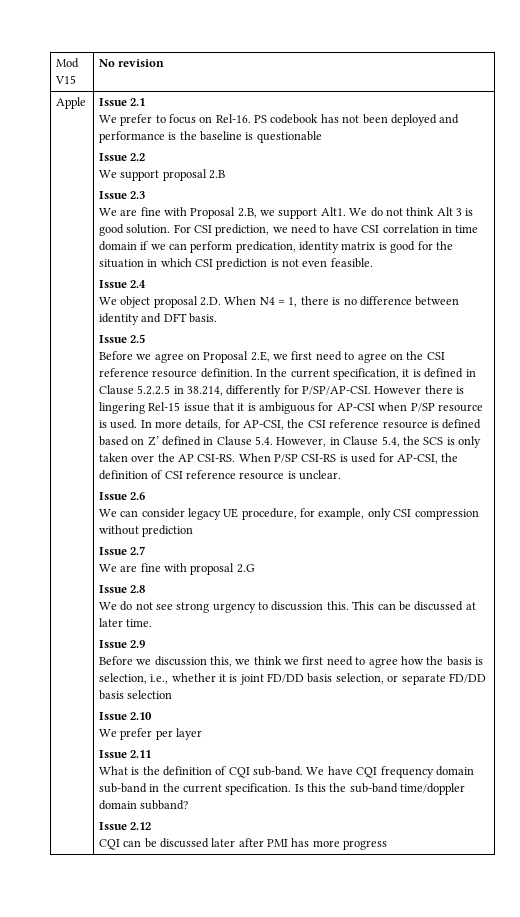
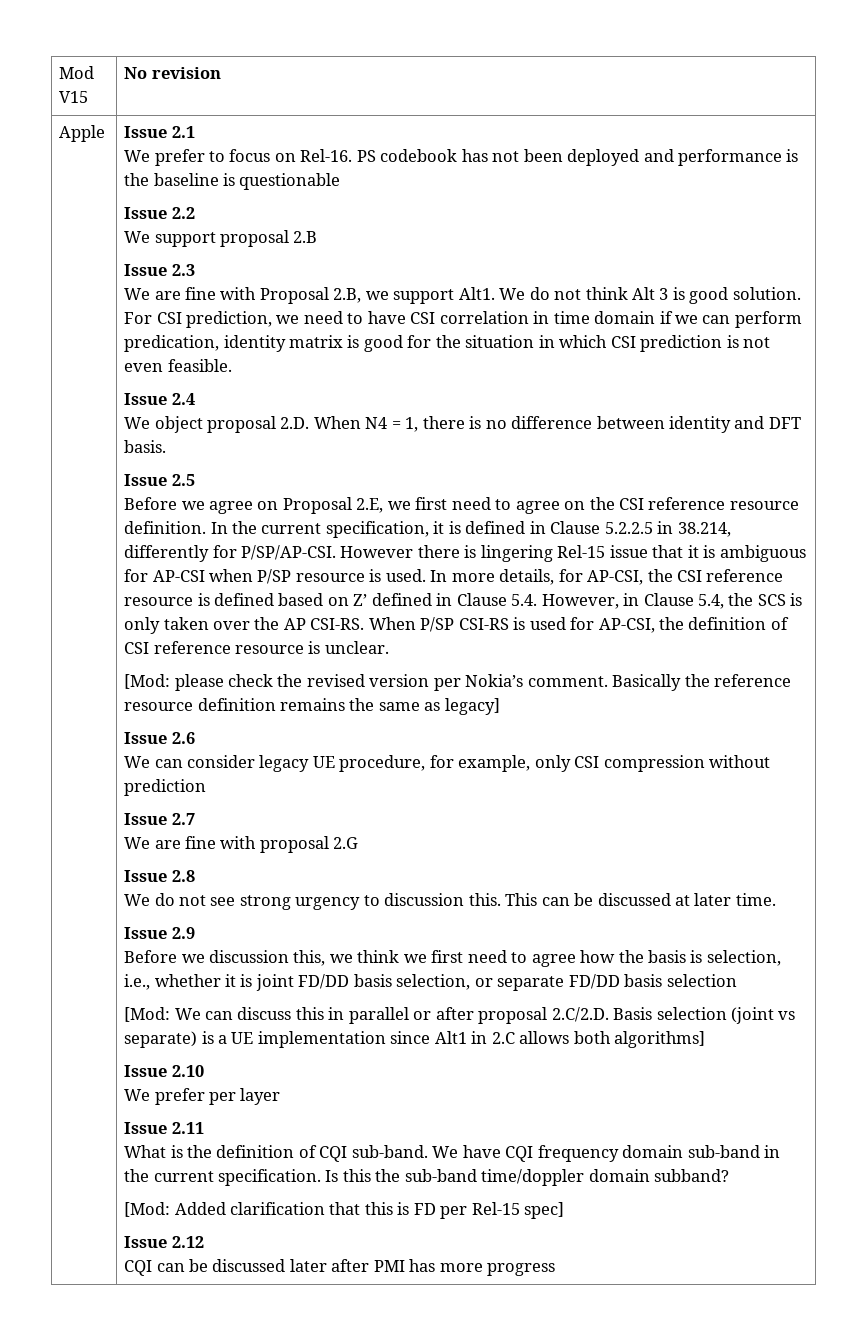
(342, 475) none -> [124,674,792,691] [124,698,500,715] // [Mod: please check the revised version per Nokia’s comment. Basically the reference resource definition remains the same as legacy]
(173, 694) none -> [124,1007,796,1024] [124,1031,706,1048] // [Mod: We can discuss this in parallel or after proposal 2.C/2.D. Basis selection (joint vs separate) is a UE implementation since Alt1 in 2.C allows both algorithms]
(189, 805) none -> [124,1202,565,1219] // [Mod: Added clarification that this is FD per Rel-15 spec]

